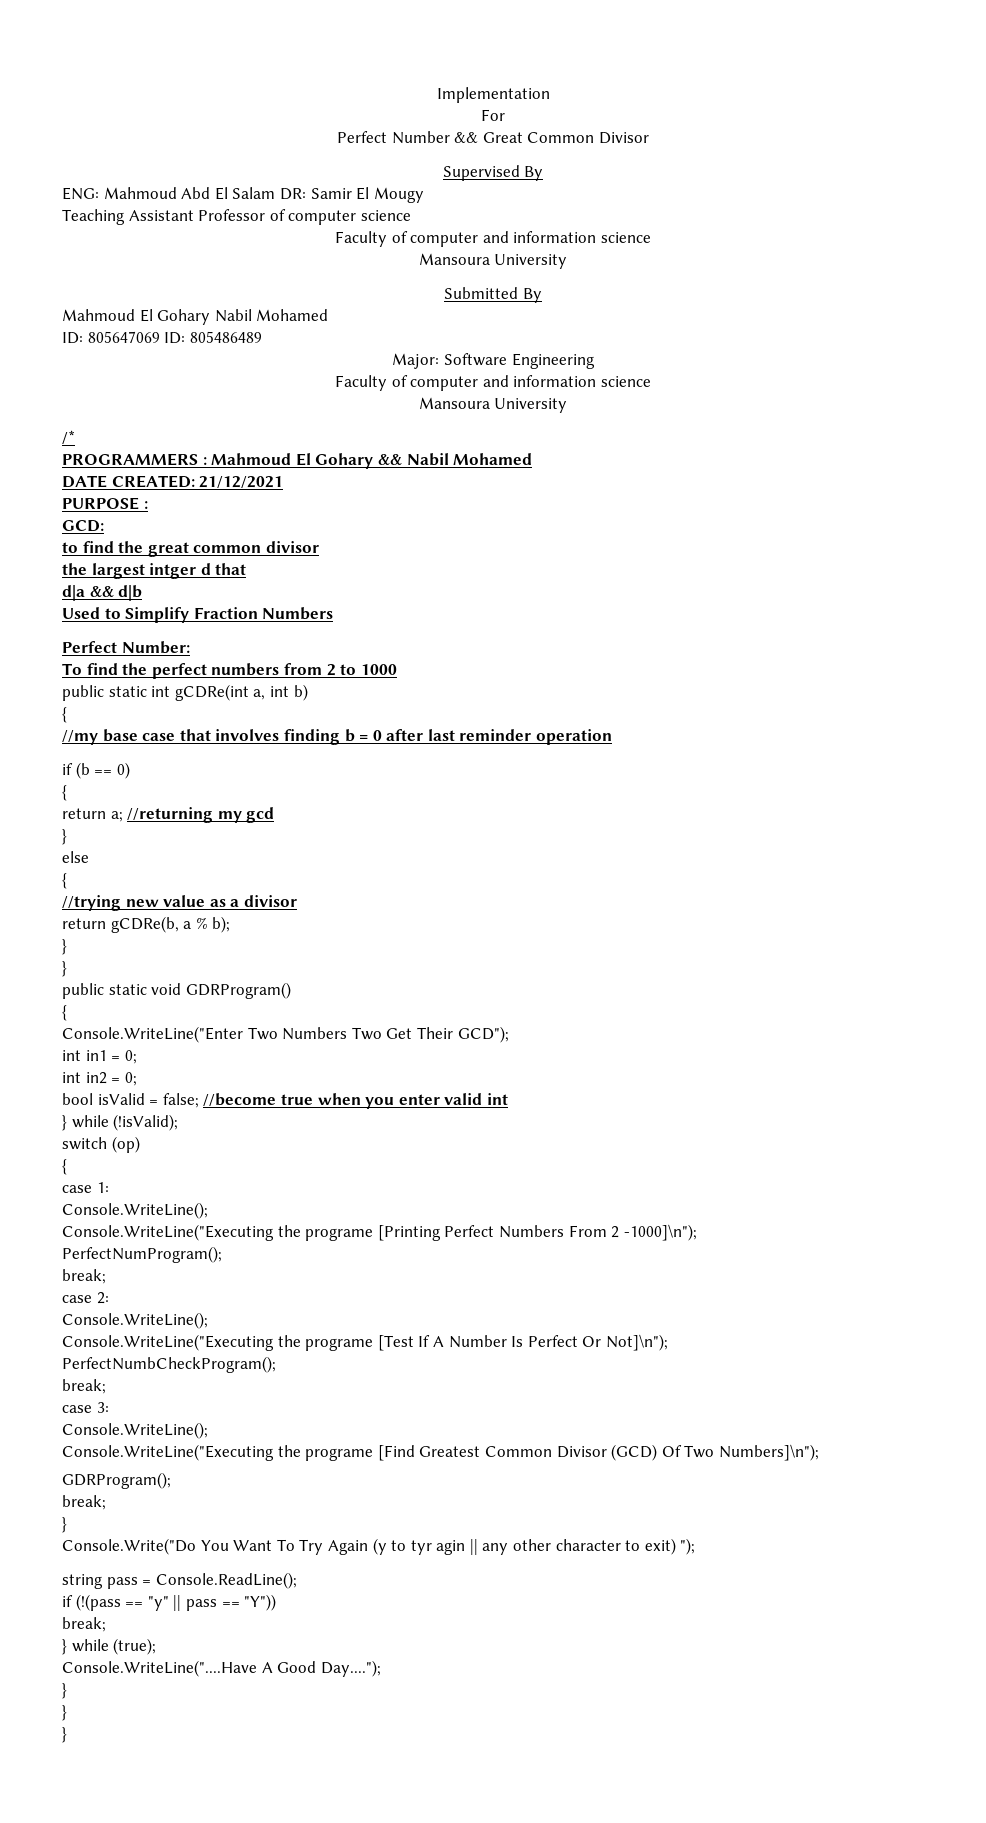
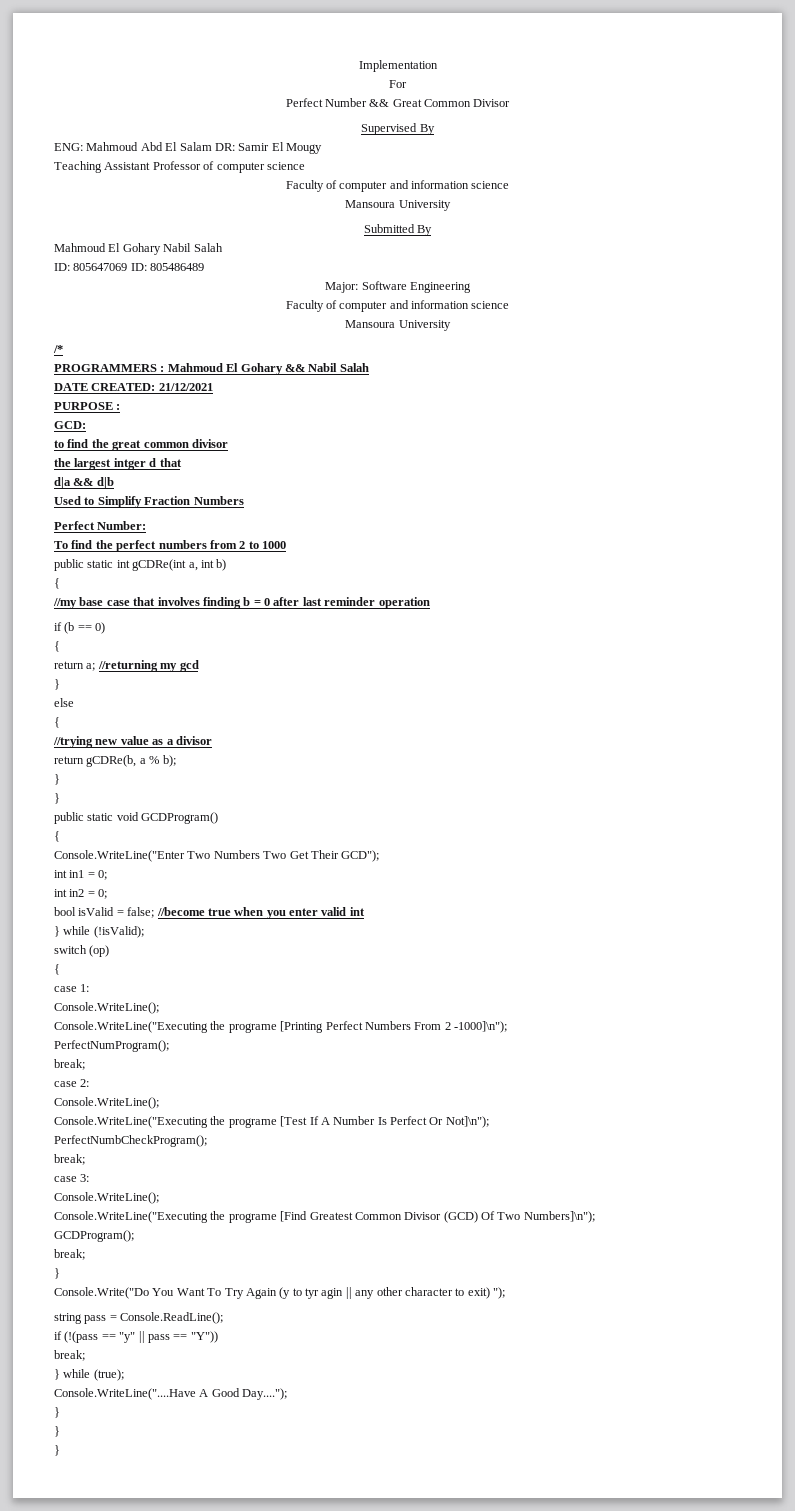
[256,309,329,321] Mohamed -> [193,243,223,252] Salah
[453,453,533,465] Mohamed -> [339,363,369,372] Salah
[185,982,291,999] GDRProgram() -> [141,812,219,824] GCDProgram()
[62,1472,171,1489] GDRProgram(); -> [54,1230,134,1242] GCDProgram();

